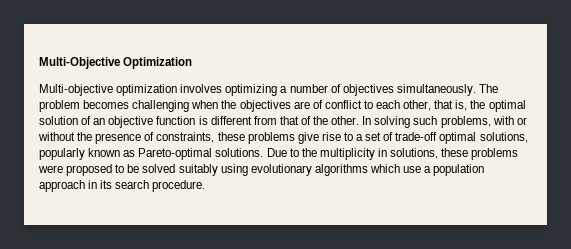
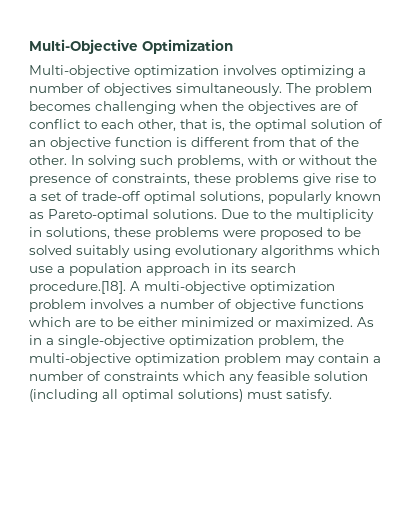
[152,180,206,192] procedure. -> [29,281,335,294] [29,299,364,312] [29,317,374,327] [29,335,344,348] [29,353,381,366] [29,371,368,384] [29,389,332,402] procedure.[18]. A multi-objective optimization problem involves a number of objective functions which are to be either minimized or maximized. As in a single-objective optimization problem, the multi-objective optimization problem may contain a number of constraints which any feasible solution (including all optimal solutions) must satisfy.

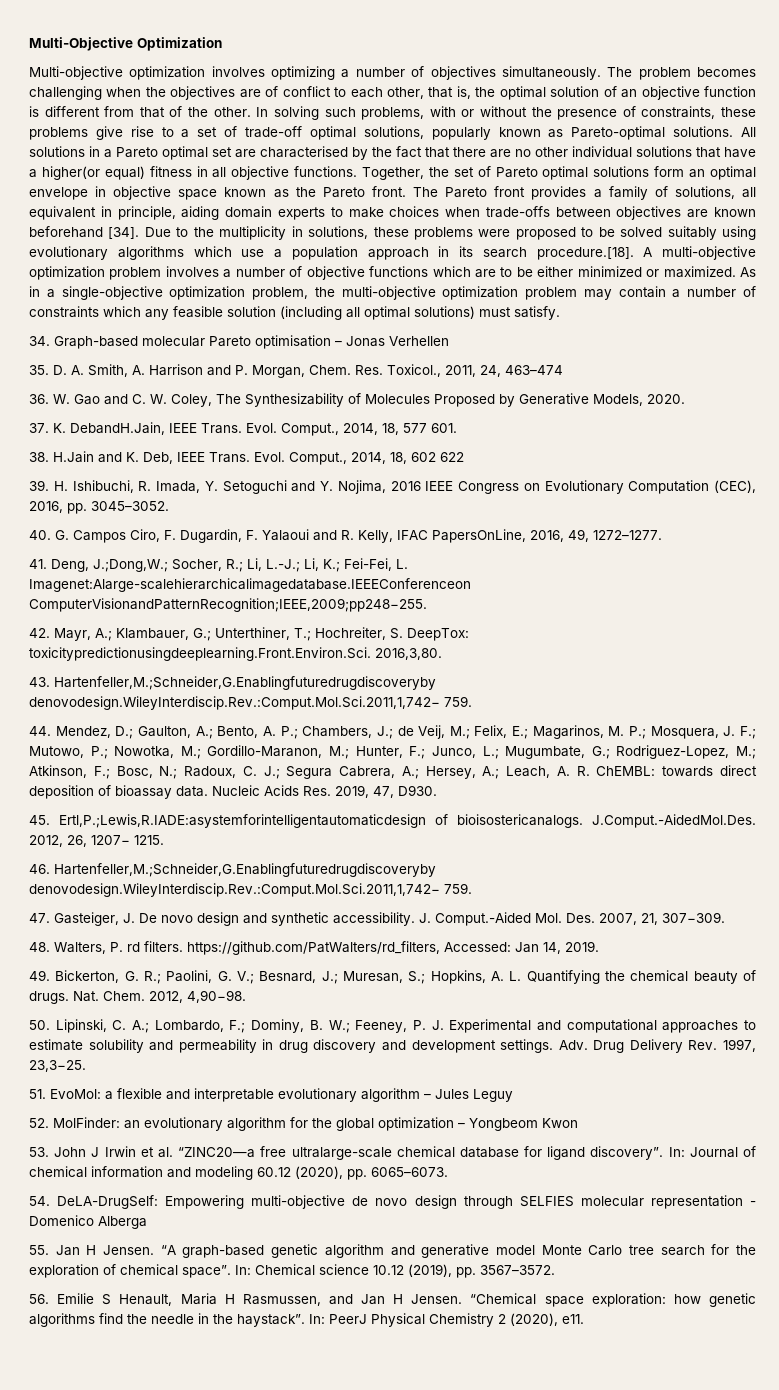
(217, 214) none -> [741,127,757,137] [29,146,756,160] [29,166,756,180] [29,186,757,200] [29,206,757,220] [29,226,140,239] All solutions in a Pareto optimal set are characterised by the fact that there are no other individual solutions that have a higher(or equal) fitness in all objective functions. Together, the set of Pareto optimal solutions form an optimal envelope in objective space known as the Pareto front. The Pareto front provides a family of solutions, all equivalent in principle, aiding domain experts to make choices when trade-offs between objectives are known beforehand [34].
(332, 395) none -> [29,335,449,349] [29,364,563,378] [29,393,685,407] [29,422,457,436] [29,451,464,465] [29,480,756,494] [29,501,169,514] [29,529,662,543] [29,558,408,572] [29,578,471,592] [29,598,427,612] [29,627,469,641] [29,647,442,661] [29,676,436,690] [29,696,472,710] [29,725,756,739] [29,745,757,759] [29,765,757,779] [29,785,437,799] [29,814,756,828] [29,835,164,847] [29,863,436,877] [29,883,472,897] [29,912,725,926] [29,941,599,955] [29,970,756,984] [29,990,246,1004] [29,1019,756,1033] [29,1039,756,1053] [29,1060,86,1072] [29,1088,513,1102] [29,1117,578,1131] [29,1146,756,1160] [29,1166,448,1180] [29,1195,756,1209] [29,1215,147,1229] [29,1244,756,1258] [29,1264,555,1278] [29,1293,756,1307] [29,1313,584,1327] // 34. Graph-based molecular Pareto optimisation – Jonas Verhellen // 35. D. A. Smith, A. Harrison and P. Morgan, Chem. Res. Toxicol., 2011, 24, 463–474 // 36. W. Gao and C. W. Coley, The Synthesizability of Molecules Proposed by Generative Models, 2020. // 37. K. DebandH.Jain, IEEE Trans. Evol. Comput., 2014, 18, 577 601. // 38. H.Jain and K. Deb, IEEE Trans. Evol. Comput., 2014, 18, 602 622 // 39. H. Ishibuchi, R. Imada, Y. Setoguchi and Y. Nojima, 2016 IEEE Congress on Evolutionary Computation (CEC), 2016, pp. 3045–3052. // 40. G. Campos Ciro, F. Dugardin, F. Yalaoui and R. Kelly, IFAC PapersOnLine, 2016, 49, 1272–1277. // 41. Deng, J.;Dong,W.; Socher, R.; Li, L.-J.; Li, K.; Fei-Fei, L. Imagenet:Alarge-scalehierarchicalimagedatabase.IEEEConferenceon ComputerVisionandPatternRecognition;IEEE,2009;pp248−255. // 42. Mayr, A.; Klambauer, G.; Unterthiner, T.; Hochreiter, S. DeepTox: toxicitypredictionusingdeeplearning.Front.Environ.Sci. 2016,3,80. // 43. Hartenfeller,M.;Schneider,G.Enablingfuturedrugdiscoveryby denovodesign.WileyInterdiscip.Rev.:Comput.Mol.Sci.2011,1,742− 759. // 44. Mendez, D.; Gaulton, A.; Bento, A. P.; Chambers, J.; de Veij, M.; Felix, E.; Magarinos, M. P.; Mosquera, J. F.; Mutowo, P.; Nowotka, M.; Gordillo-Maranon, M.; Hunter, F.; Junco, L.; Mugumbate, G.; Rodriguez-Lopez, M.; Atkinson, F.; Bosc, N.; Radoux, C. J.; Segura Cabrera, A.; Hersey, A.; Leach, A. R. ChEMBL: towards direct deposition of bioassay data. Nucleic Acids Res. 2019, 47, D930. // 45. Ertl,P.;Lewis,R.IADE:asystemforintelligentautomaticdesign of bioisostericanalogs. J.Comput.-AidedMol.Des. 2012, 26, 1207− 1215. // 46. Hartenfeller,M.;Schneider,G.Enablingfuturedrugdiscoveryby denovodesign.WileyInterdiscip.Rev.:Comput.Mol.Sci.2011,1,742− 759. // 47. Gasteiger, J. De novo design and synthetic accessibility. J. Comput.-Aided Mol. Des. 2007, 21, 307−309. // 48. Walters, P. rd filters. https://github.com/PatWalters/rd_filters, Accessed: Jan 14, 2019. // 49. Bickerton, G. R.; Paolini, G. V.; Besnard, J.; Muresan, S.; Hopkins, A. L. Quantifying the chemical beauty of drugs. Nat. Chem. 2012, 4,90−98. // 50. Lipinski, C. A.; Lombardo, F.; Dominy, B. W.; Feeney, P. J. Experimental and computational approaches to estimate solubility and permeability in drug discovery and development settings. Adv. Drug Delivery Rev. 1997, 23,3−25. // 51. EvoMol: a flexible and interpretable evolutionary algorithm – Jules Leguy // 52. MolFinder: an evolutionary algorithm for the global optimization – Yongbeom Kwon // 53. John J Irwin et al. “ZINC20—a free ultralarge-scale chemical database for ligand discovery”. In: Journal of chemical information and modeling 60.12 (2020), pp. 6065–6073. // 54. DeLA-DrugSelf: Empowering multi-objective de novo design through SELFIES molecular representation - Domenico Alberga // 55. Jan H Jensen. “A graph-based genetic algorithm and generative model Monte Carlo tree search for the exploration of chemical space”. In: Chemical science 10.12 (2019), pp. 3567–3572. // 56. Emilie S Henault, Maria H Rasmussen, and Jan H Jensen. “Chemical space exploration: how genetic algorithms find the needle in the haystack”. In: PeerJ Physical Chemistry 2 (2020), e11.

